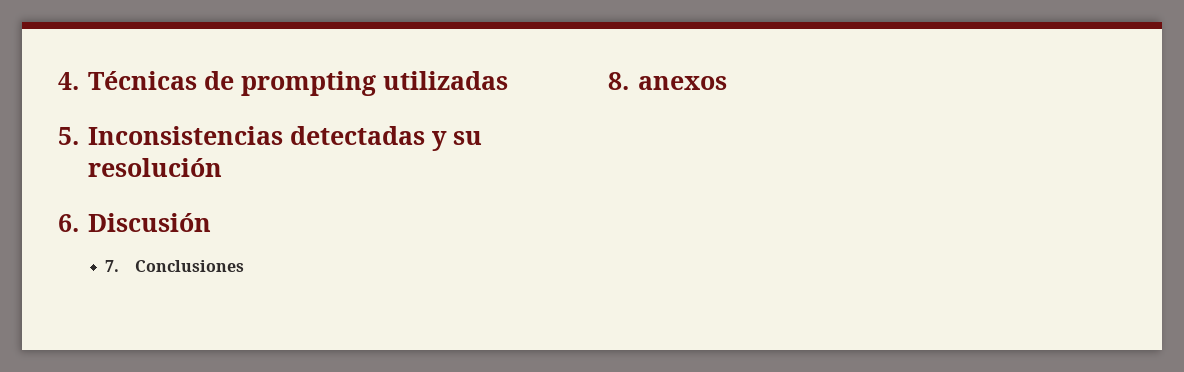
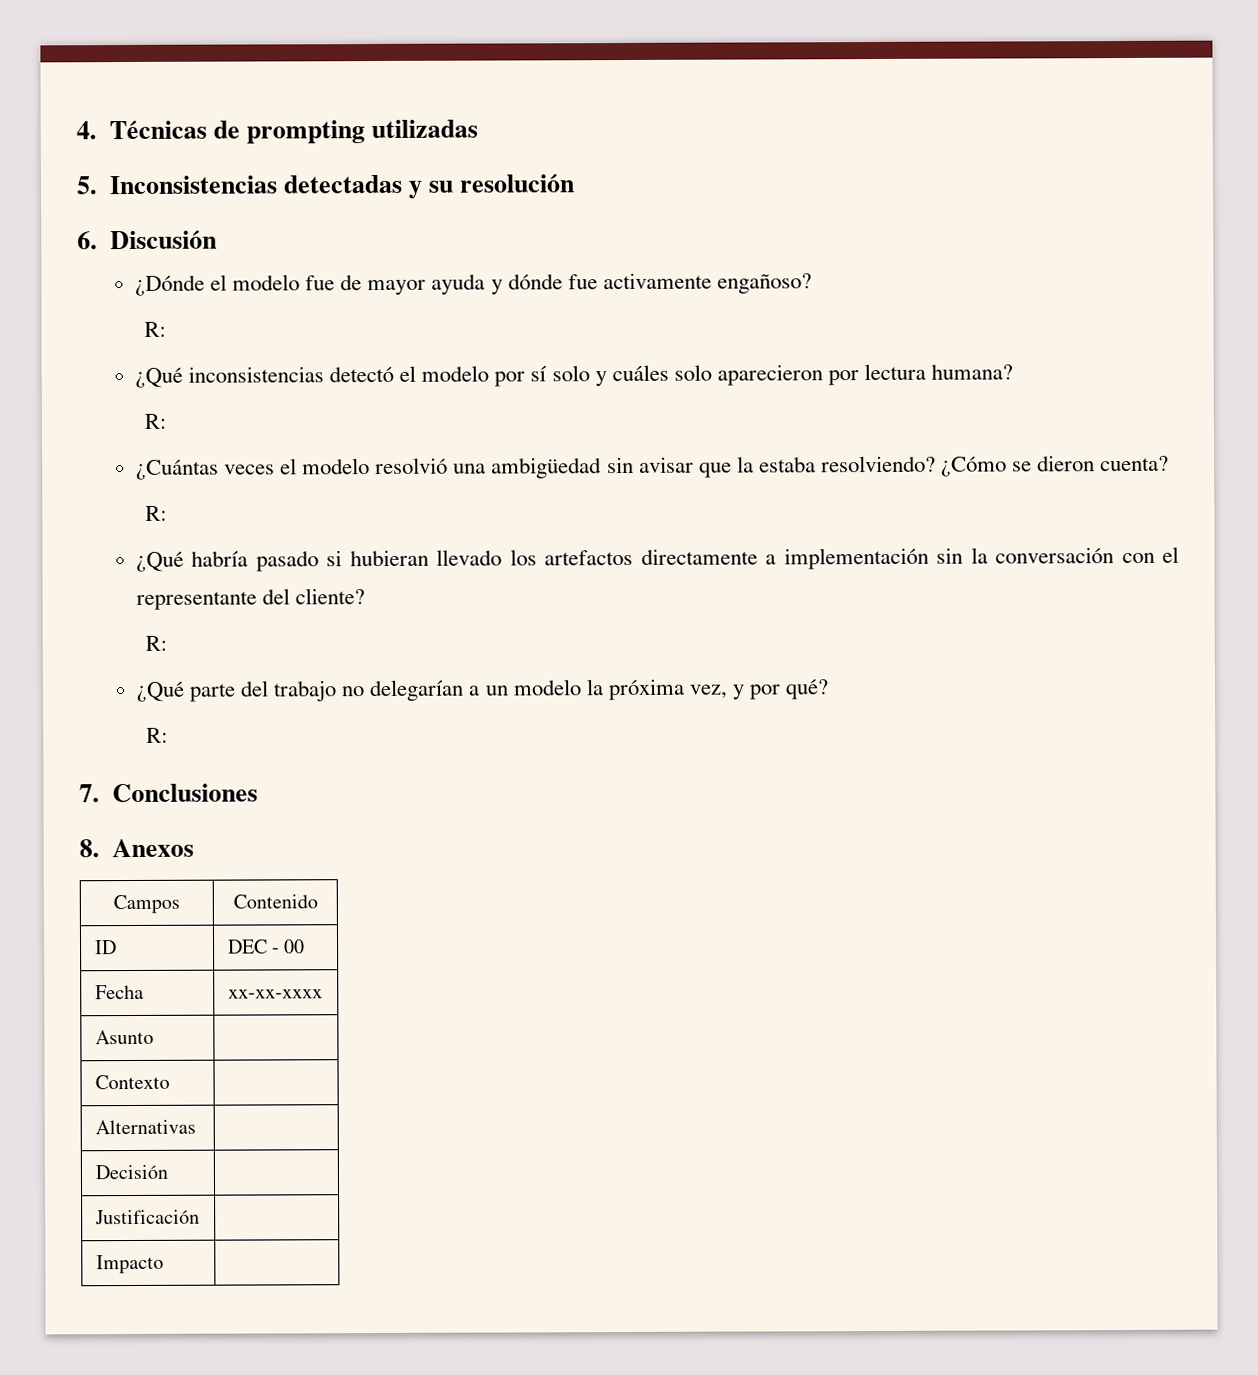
[105,260,245,272] [608,72,727,90] 7. Conclusiones // 8. anexos -> [135,272,812,296] [143,321,166,337] [135,363,1014,388] [143,413,166,429] [136,455,1170,480] [144,505,167,521] [136,546,1180,572] [136,588,366,610] [144,635,167,651] [136,678,830,702] [145,727,168,743] [79,783,259,803] [79,838,195,858] [113,894,180,915] [232,894,318,909] [94,940,117,955] [227,939,306,954] [94,984,144,1000] [227,989,323,999] [94,1029,154,1045] [94,1074,170,1090] [94,1119,196,1135] [94,1164,168,1180] [94,1209,200,1225] [95,1254,164,1275] ¿Dónde el modelo fue de mayor ayuda y dónde fue activamente engañoso? // R: // ¿Qué inconsistencias detectó el modelo por sí solo y cuáles solo aparecieron por lectura humana? // R: // ¿Cuántas veces el modelo resolvió una ambigüedad sin avisar que la estaba resolviendo? ¿Cómo se dieron cuenta? // R: // ¿Qué habría pasado si hubieran llevado los artefactos directamente a implementación sin la conversación con el representante del cliente? // R: // ¿Qué parte del trabajo no delegarían a un modelo la próxima vez, y por qué? // R: // 7. Conclusiones // 8. Anexos // Campos | Contenido // ID | DEC - 00 // Fecha | xx-xx-xxxx // Asunto | // Contexto | // Alternativas | // Decisión | // Justificación | // Impacto |

